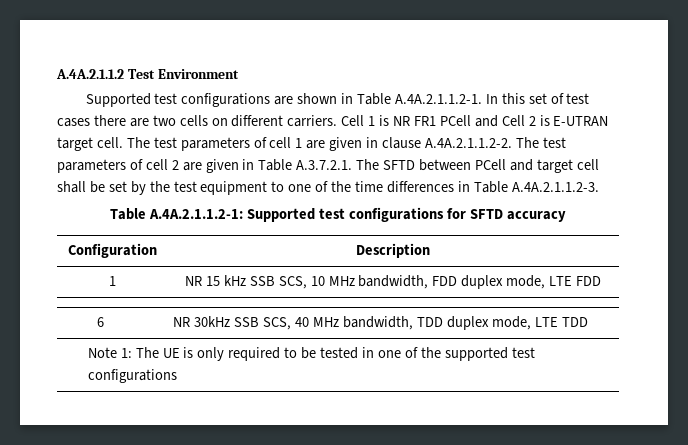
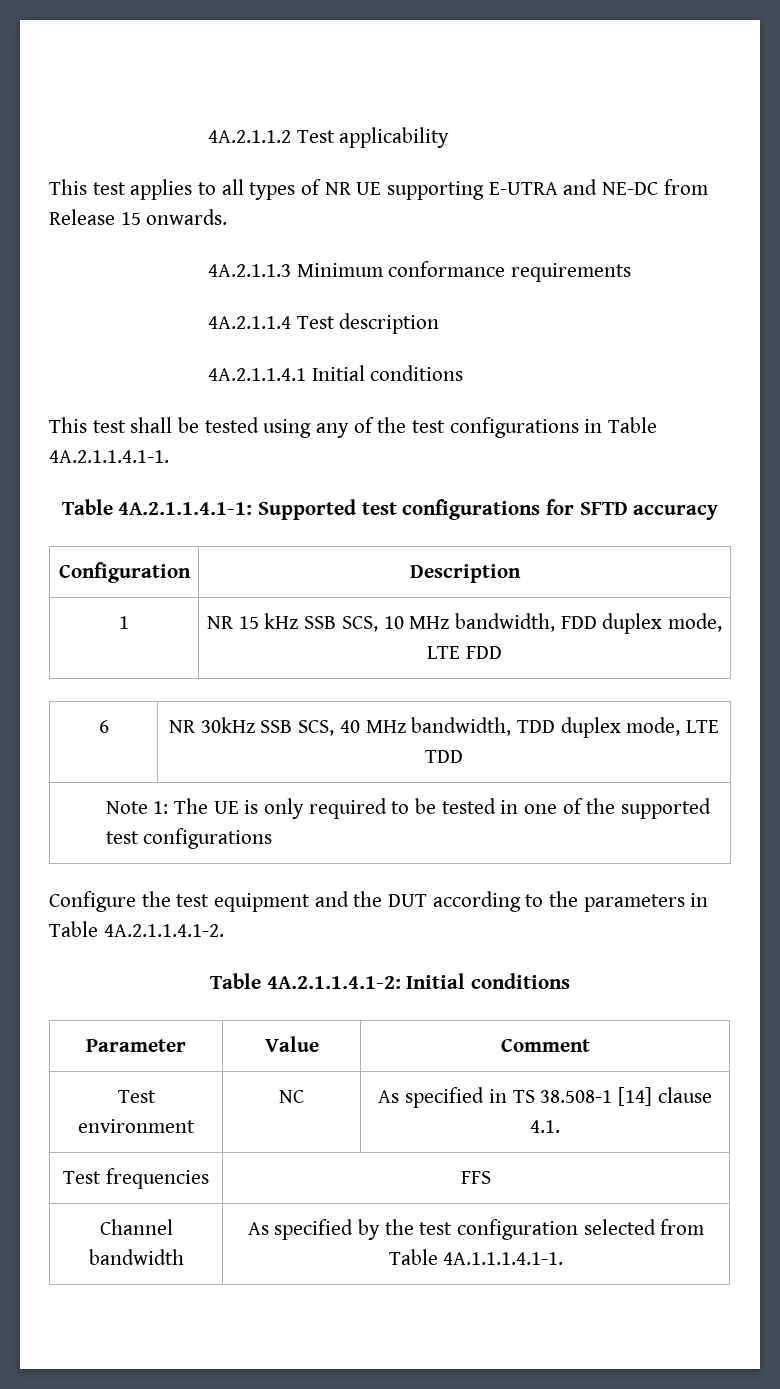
[56,69,239,79] [85,93,590,107] [57,115,609,127] [57,137,566,151] [57,159,599,173] [57,181,599,195] [110,208,244,220] A.4A.2.1.1.2 Test Environment // Supported test configurations are shown in Table A.4A.2.1.1.2-1. In this set of test cases there are two cells on different carriers. Cell 1 is NR FR1 PCell and Cell 2 is E-UTRAN target cell. The test parameters of cell 1 are given in clause A.4A.2.1.1.2-2. The test parameters of cell 2 are given in Table A.3.7.2.1. The SFTD between PCell and target cell shall be set by the test equipment to one of the time differences in Table A.4A.2.1.1.2-3. // Table A.4A.2.1.1.2-1: -> [207,127,450,148] [49,179,708,200] [49,209,228,225] [207,261,631,282] [207,313,440,334] [207,365,464,381] [49,417,658,438] [49,450,169,463] [61,499,253,515] 4A.2.1.1.2 Test applicability // This test applies to all types of NR UE supporting E-UTRA and NE-DC from Release 15 onwards. // 4A.2.1.1.3 Minimum conformance requirements // 4A.2.1.1.4 Test description // 4A.2.1.1.4.1 Initial conditions // This test shall be tested using any of the test configurations in Table 4A.2.1.1.4.1-1. // Table 4A.2.1.1.4.1-1:
(177, 376) none -> [49,891,709,912] [49,921,224,937] [209,973,571,989] [86,1039,186,1052] [264,1036,319,1052] [500,1039,590,1052] [117,1090,156,1103] [78,1119,195,1133] [279,1090,304,1103] [378,1087,712,1108] [530,1120,560,1133] [63,1168,209,1189] [461,1171,491,1184] [99,1219,173,1235] [88,1249,184,1265] [247,1219,705,1240] [388,1249,564,1265] // Configure the test equipment and the DUT according to the parameters in Table 4A.2.1.1.4.1-2. // Table 4A.2.1.1.4.1-2: Initial conditions // Parameter | Value | Comment // Test environment | NC | As specified in TS 38.508-1 [14] clause 4.1. // Test frequencies | FFS // Channel bandwidth | As specified by the test configuration selected from Table 4A.1.1.1.4.1-1.

